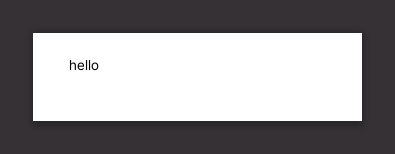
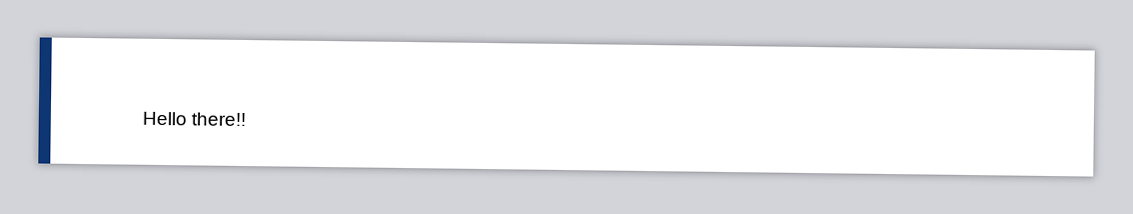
[69,60,99,71] hello -> [142,111,247,127] Hello there!!

